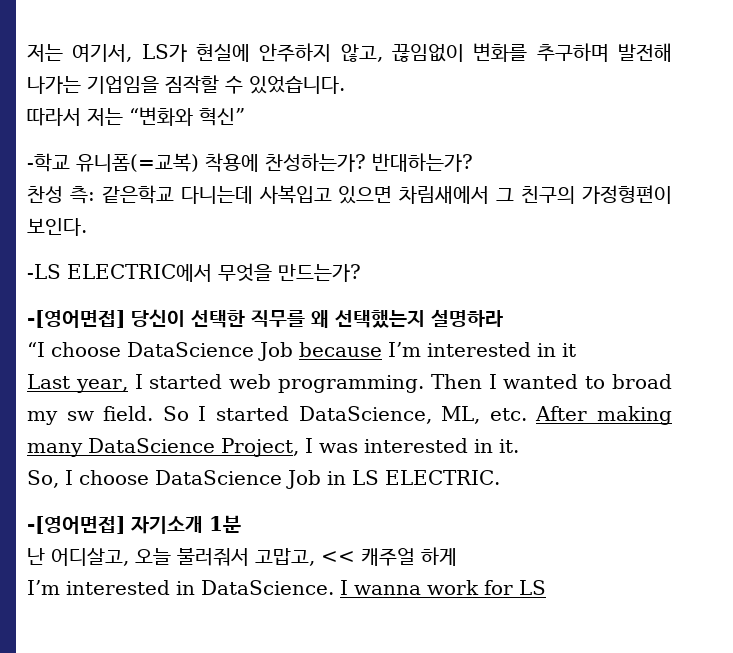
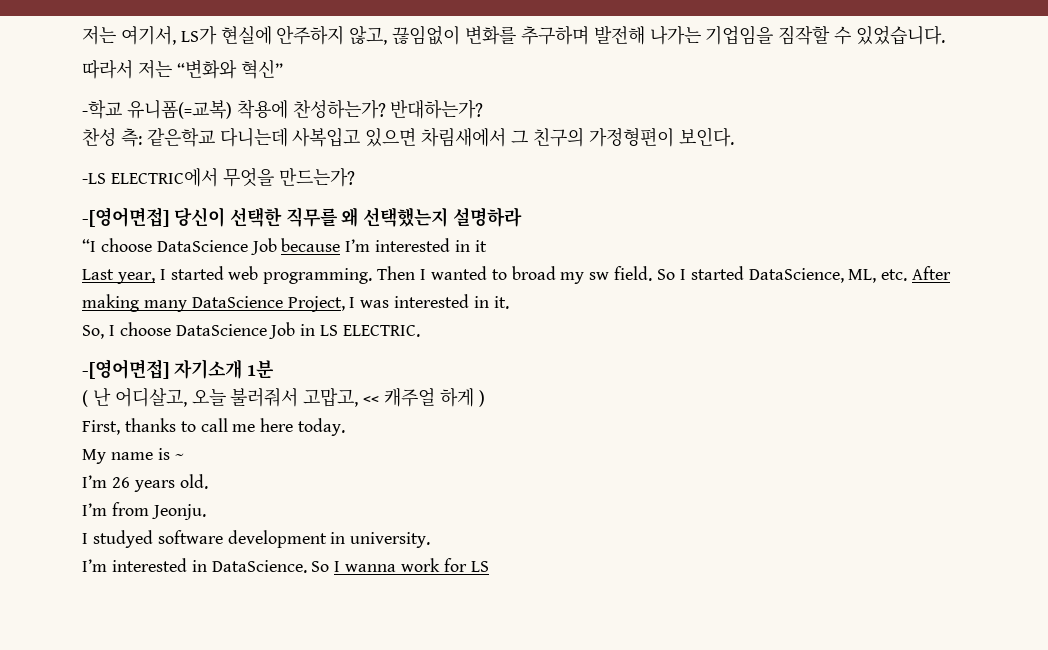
(241, 524) none -> [82,390,88,407] (
(457, 556) none -> [478,390,485,407] [82,418,346,436] [82,448,184,464] [82,474,208,492] [82,502,206,520] [82,530,431,548] ) // First, thanks to call me here today. // My name is ~ // I’m 26 years old. // I’m from Jeonju. // I studyed software development in university.
(334, 587) none -> [311,561,330,572] So

